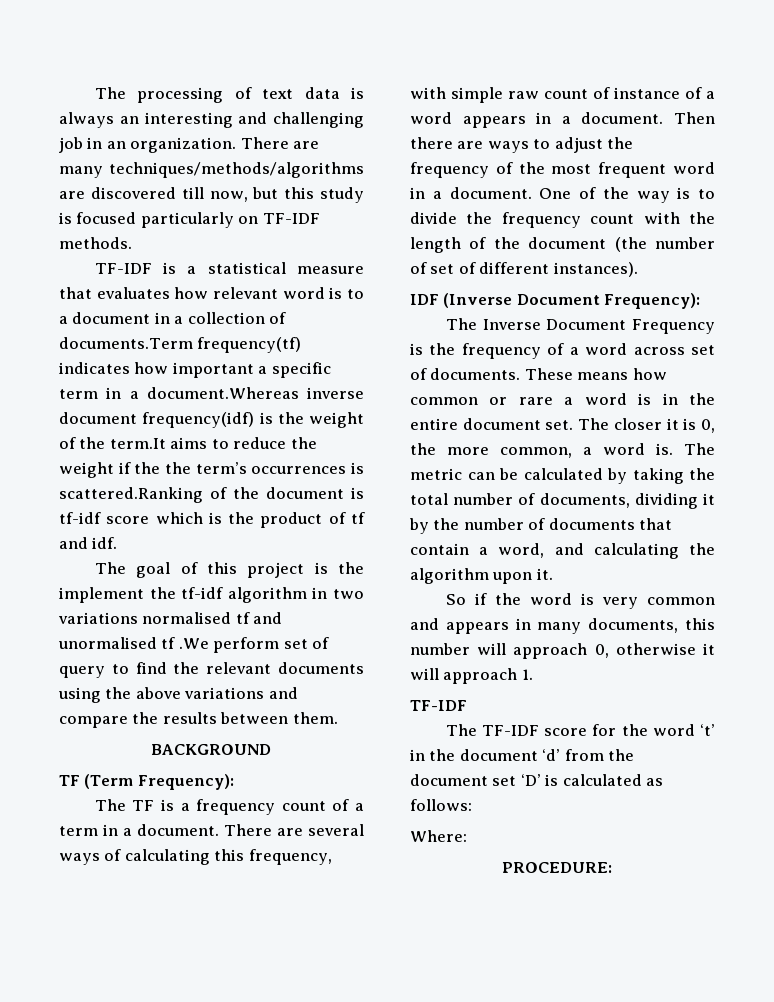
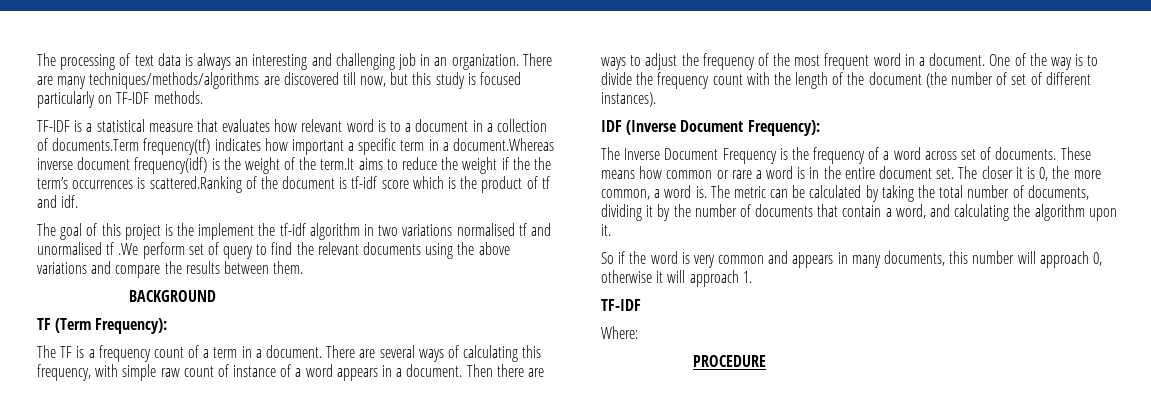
[445,724,715,736] [410,749,635,761] [410,774,664,786] [410,799,472,811] // The TF-IDF score for the word ‘t’ in the document ‘d’ from the document set ‘D’ is calculated as follows: -> (641, 305) none
[501,862,612,873] PROCEDURE: -> [692,355,766,367] PROCEDURE

